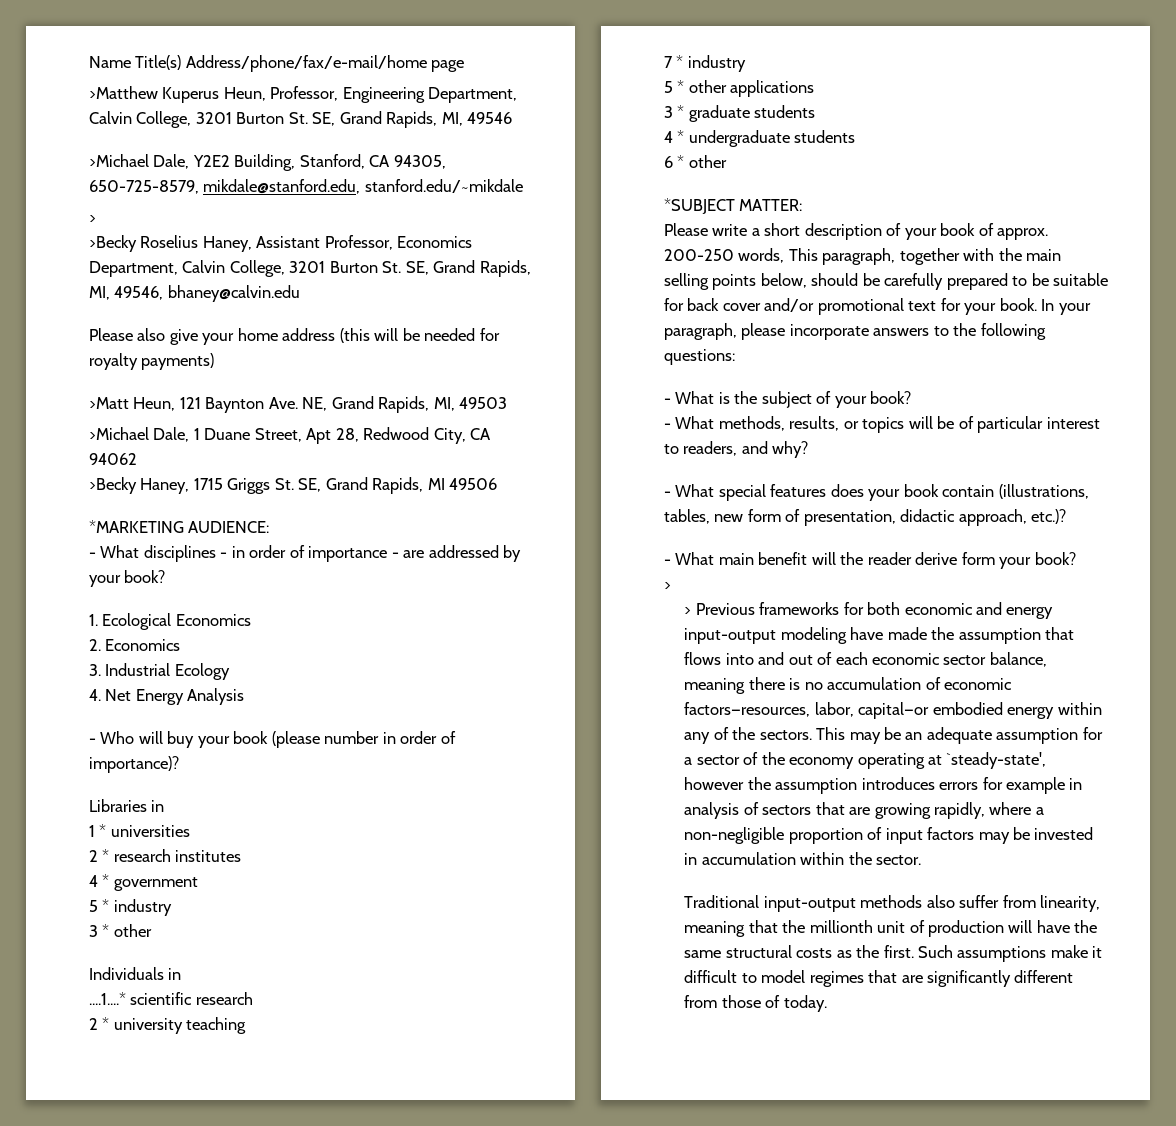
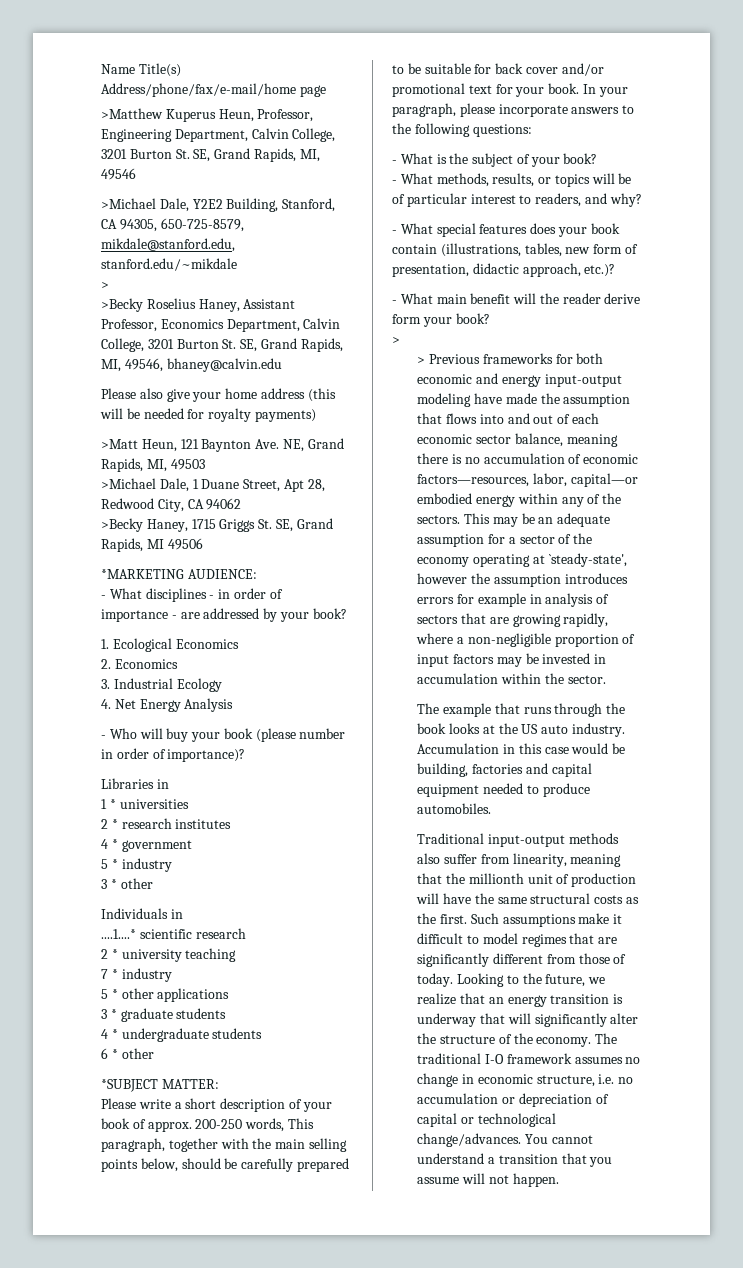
(922, 860) none -> [417,703,626,717] [417,723,625,737] [417,743,626,754] [417,763,592,777] [417,783,590,797] [417,803,492,814] // The example that runs through the book looks at the US auto industry. Accumulation in this case would be building, factories and capital equipment needed to produce automobiles.
(827, 1003) none -> [457,973,606,987] [417,993,624,1007] [417,1013,639,1027] [417,1033,618,1047] [417,1053,641,1064] [417,1073,634,1087] [417,1093,609,1107] [417,1113,556,1127] [417,1133,593,1147] [417,1153,613,1167] [417,1173,559,1187] Looking to the future, we realize that an energy transition is underway that will significantly alter the structure of the economy. The traditional I-O framework assumes no change in economic structure, i.e. no accumulation or depreciation of capital or technological change/advances. You cannot understand a transition that you assume will not happen.

